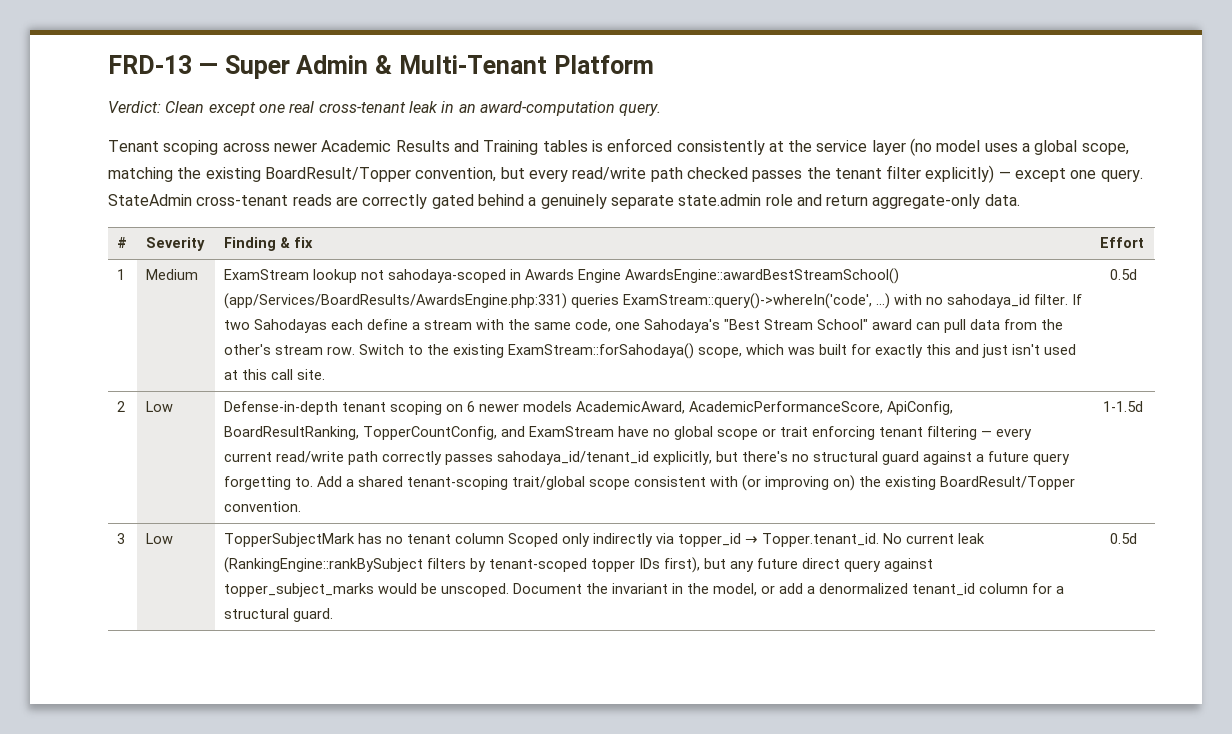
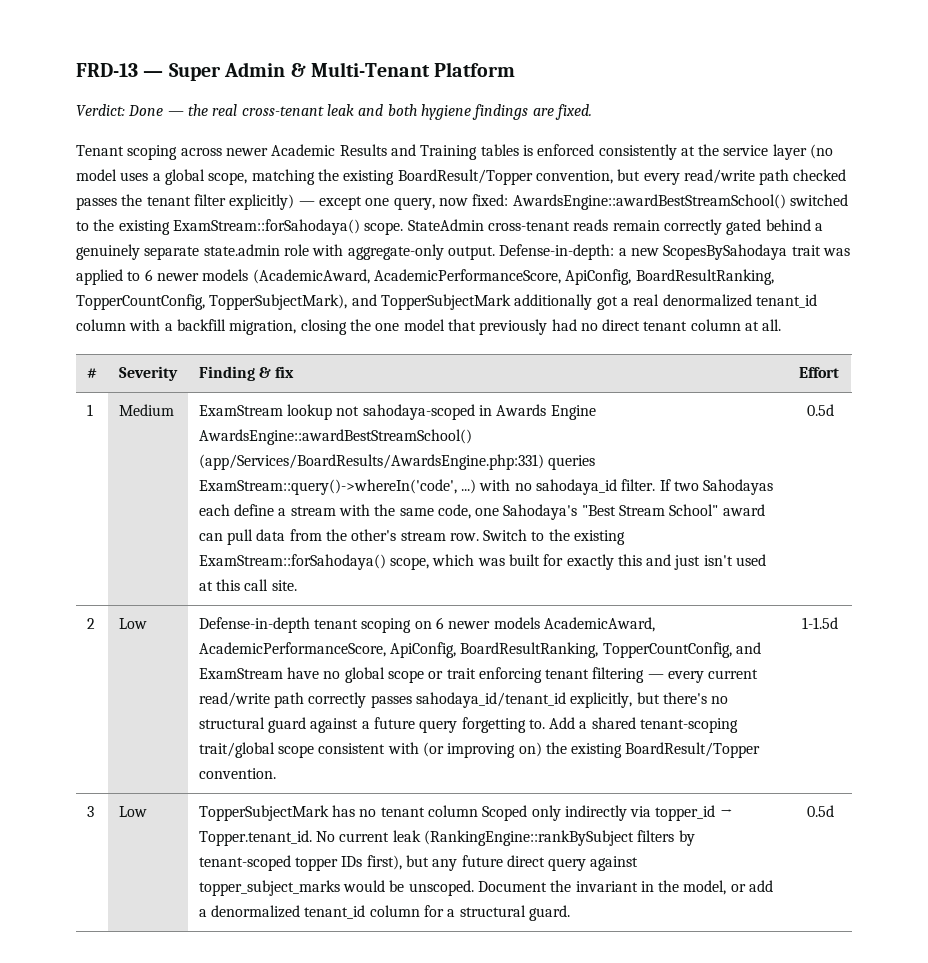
[165,101,662,116] Clean except one real cross-tenant leak in an award-computation query. -> [128,104,592,120] Done — the real cross-tenant leak and both hygiene findings are fixed.
[1100,169,1143,182] query. -> [393,194,848,210] [76,219,404,235] query, now fixed: AwardsEngine::awardBestStreamSchool() switched to the existing ExamStream::forSahodaya() scope.
[335,196,358,206] are -> [612,220,660,231] remain
[796,194,1020,209] and return aggregate-only data. -> [312,244,850,260] [76,269,774,285] [76,294,817,310] [76,319,782,335] with aggregate-only output. Defense-in-depth: a new ScopesBySahodaya trait was applied to 6 newer models (AcademicAward, AcademicPerformanceScore, ApiConfig, BoardResultRanking, TopperCountConfig, TopperSubjectMark), and TopperSubjectMark additionally got a real denormalized tenant_id column with a backfill migration, closing the one model that previously had no direct tenant column at all.

